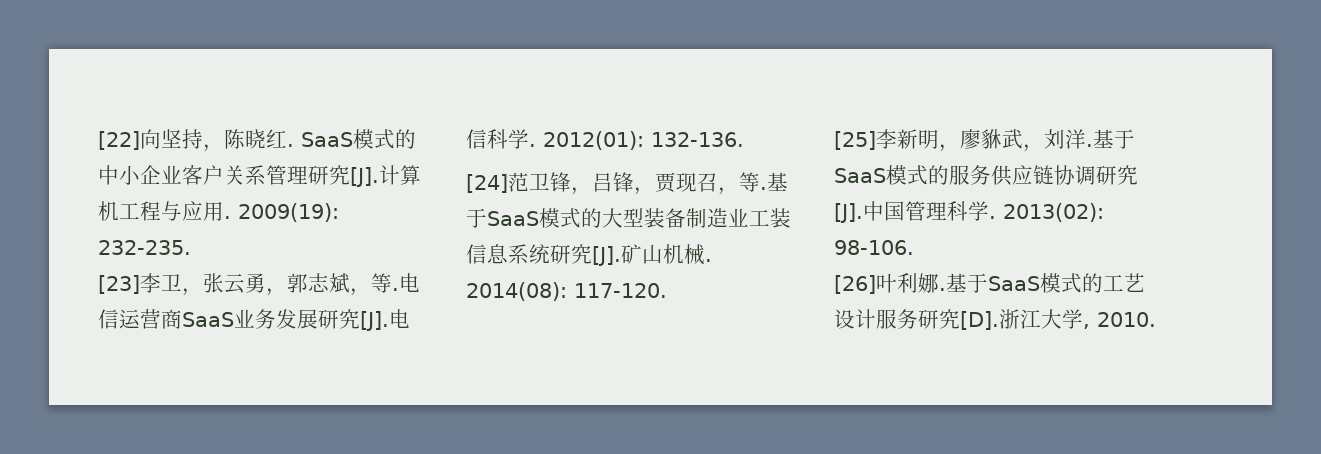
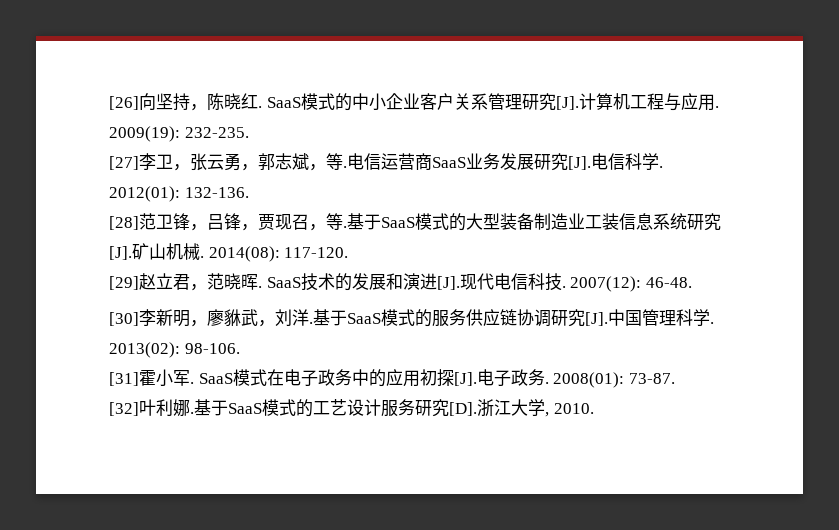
[98,131,140,150] [22] -> [109,96,139,110] [26]
[98,275,140,294] [23] -> [109,156,139,170] [27]
[466,174,508,193] [24] -> [109,216,139,230] [28]
[834,131,876,150] [25] -> [109,273,692,292] [109,312,139,326] [29]赵立君，范晓晖. SaaS技术的发展和演进[J].现代电信科技. 2007(12): 46-48. // [30]
[834,275,876,294] [26] -> [109,369,675,388] [109,402,139,416] [31]霍小军. SaaS模式在电子政务中的应用初探[J].电子政务. 2008(01): 73-87. // [32]

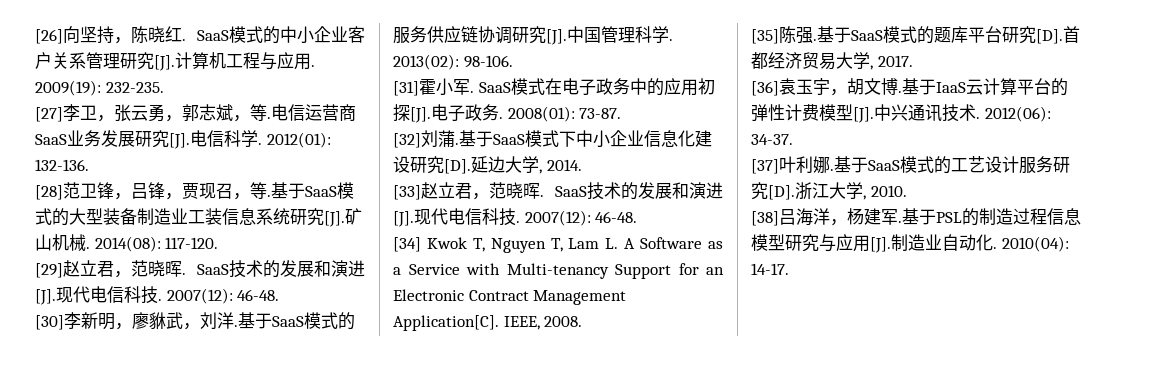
(139, 409) none -> [421,130,712,148] [393,156,582,174] [393,182,723,200] [393,208,638,227] [393,237,723,253] [393,263,724,279] [393,289,627,305] [393,315,583,331] [751,26,1080,44] [751,52,913,70] [751,78,1068,96] [751,104,1051,123] [751,134,793,145] [751,159,779,174] 刘蒲.基于SaaS模式下中小企业信息化建设研究[D].延边大学, 2014. // [33]赵立君，范晓晖. SaaS技术的发展和演进[J].现代电信科技. 2007(12): 46-48. // [34] Kwok T, Nguyen T, Lam L. A Software as a Service with Multi-tenancy Support for an Electronic Contract Management Application[C]. IEEE, 2008. // [35]陈强.基于SaaS模式的题库平台研究[D].首都经济贸易大学, 2017. // [36]袁玉宇，胡文博.基于IaaS云计算平台的弹性计费模型[J].中兴通讯技术. 2012(06): 34-37. // [37]
(594, 408) none -> [751,208,1081,226] [751,234,1069,253] [751,263,789,275] // [38]吕海洋，杨建军.基于PSL的制造过程信息模型研究与应用[J].制造业自动化. 2010(04): 14-17.

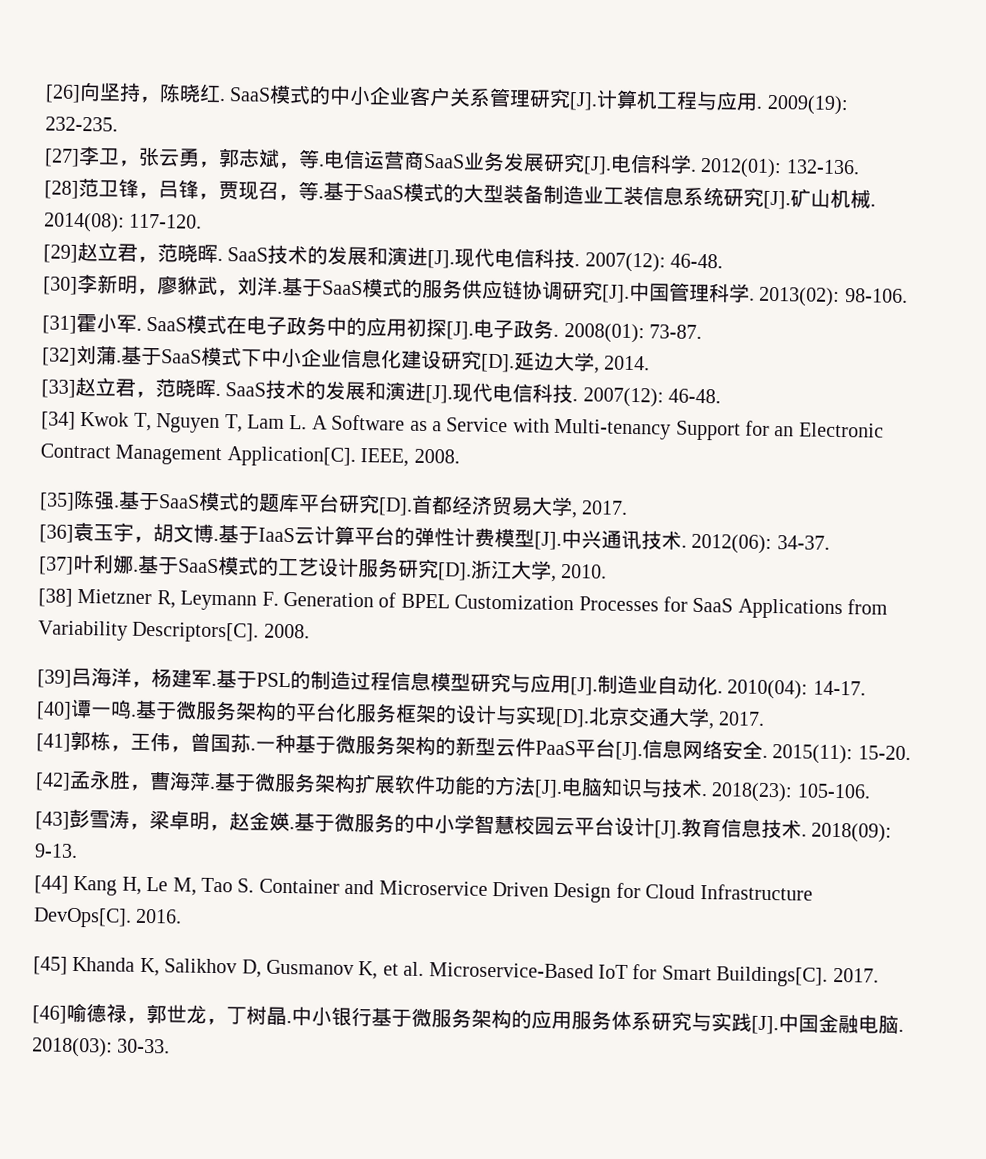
(779, 218) none -> [77,588,889,620] [38,620,310,643] [37,669,72,688] Mietzner R, Leymann F. Generation of BPEL Customization Processes for SaaS Applications from Variability Descriptors[C]. 2008. // [39]
(789, 269) none -> [36,698,766,730] [36,730,911,765] [35,770,871,803] [35,808,893,843] [34,843,78,859] [34,875,813,903] [33,907,183,928] [33,956,879,987] [32,1002,904,1035] [32,1037,171,1058] // [40]谭一鸣.基于微服务架构的平台化服务框架的设计与实现[D].北京交通大学, 2017. // [41]郭栋，王伟，曾国荪.一种基于微服务架构的新型云件PaaS平台[J].信息网络安全. 2015(11): 15-20. // [42]孟永胜，曹海萍.基于微服务架构扩展软件功能的方法[J].电脑知识与技术. 2018(23): 105-106. // [43]彭雪涛，梁卓明，赵金媖.基于微服务的中小学智慧校园云平台设计[J].教育信息技术. 2018(09): 9-13. // [44] Kang H, Le M, Tao S. Container and Microservice Driven Design for Cloud Infrastructure DevOps[C]. 2016. // [45] Khanda K, Salikhov D, Gusmanov K, et al. Microservice-Based IoT for Smart Buildings[C]. 2017. // [46]喻德禄，郭世龙，丁树晶.中小银行基于微服务架构的应用服务体系研究与实践[J].中国金融电脑. 2018(03): 30-33.

